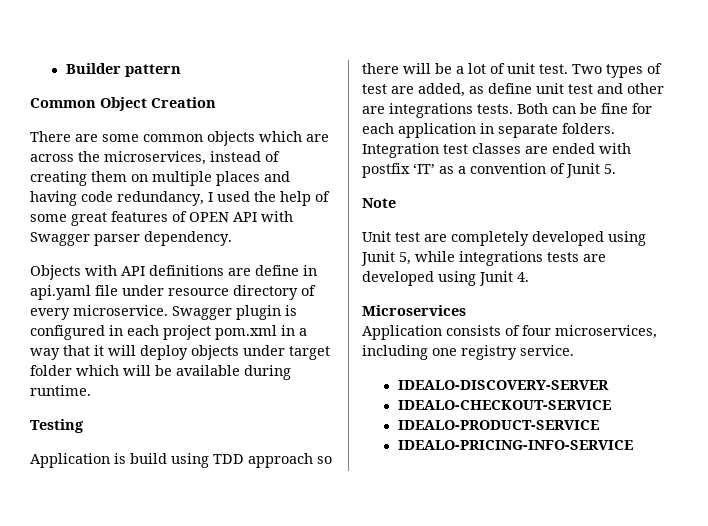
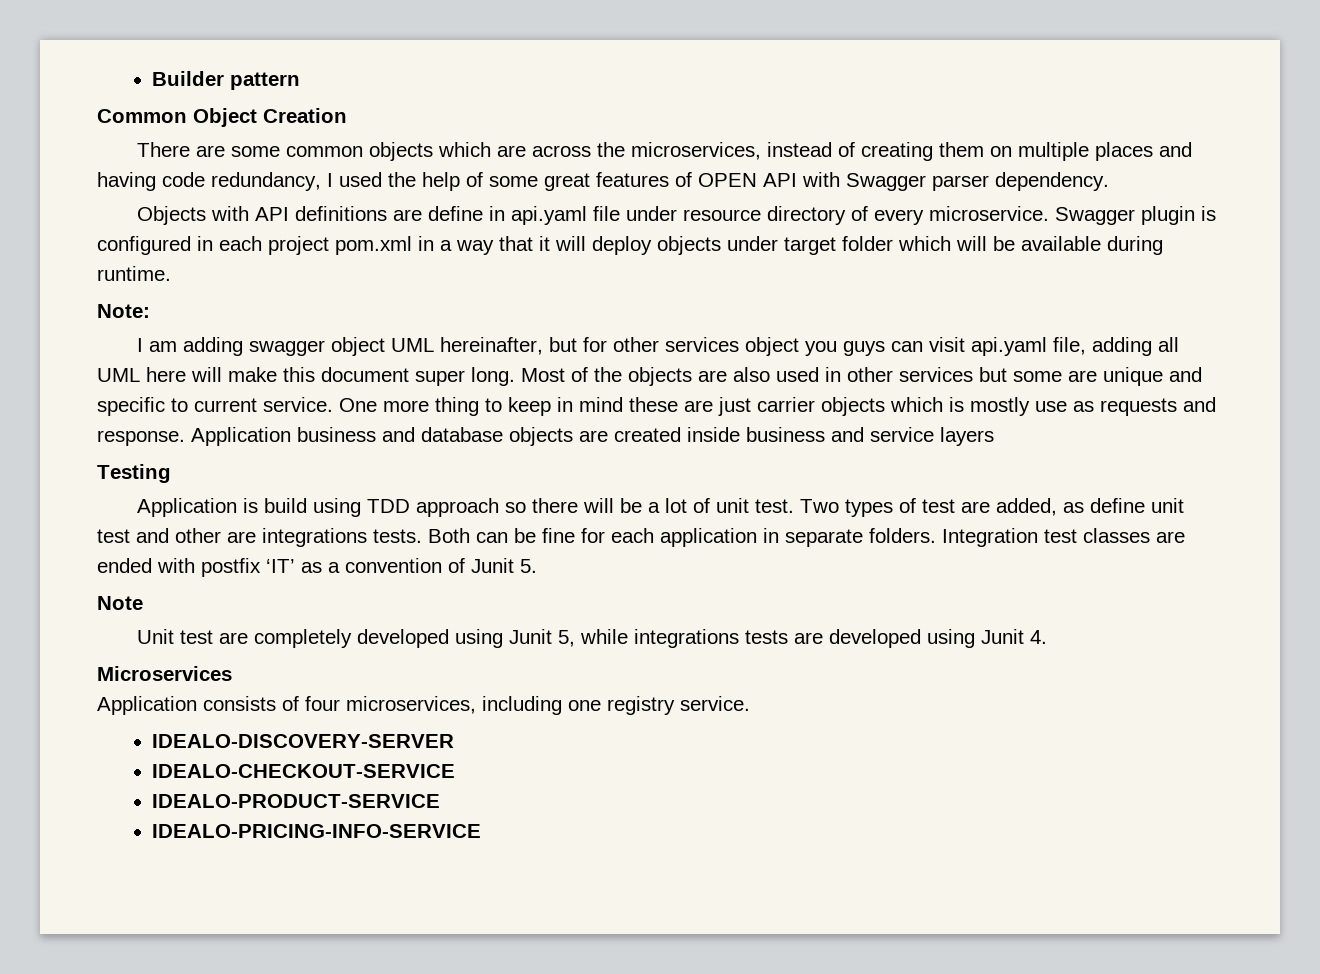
(91, 390) none -> [97,304,150,318] [137,337,1180,356] [97,367,1202,386] [97,397,1216,416] [97,427,994,446] // Note: // I am adding swagger object UML hereinafter, but for other services object you guys can visit api.yaml file, adding all UML here will make this document super long. Most of the objects are also used in other services but some are unique and specific to current service. One more thing to keep in mind these are just carrier objects which is mostly use as requests and response. Application business and database objects are created inside business and service layers

